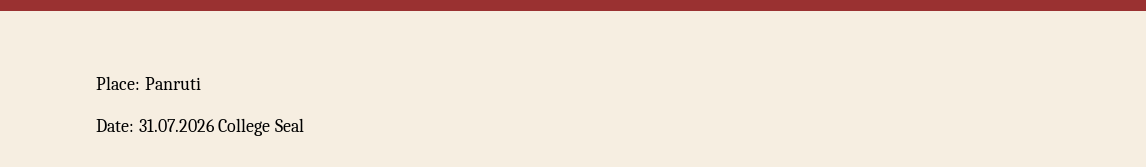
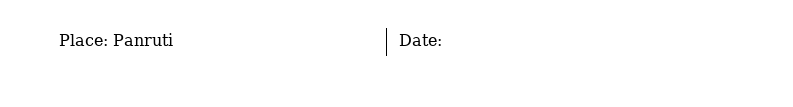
[138,118,305,136] 31.07.2026 College Seal -> (442, 40) none

